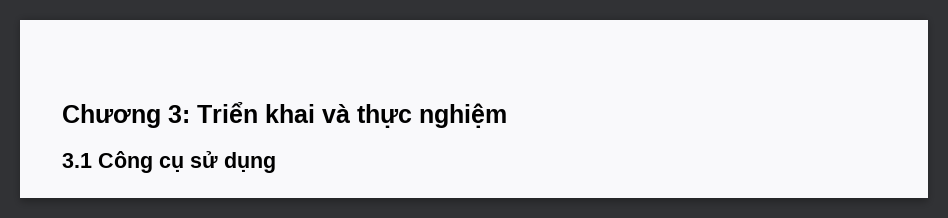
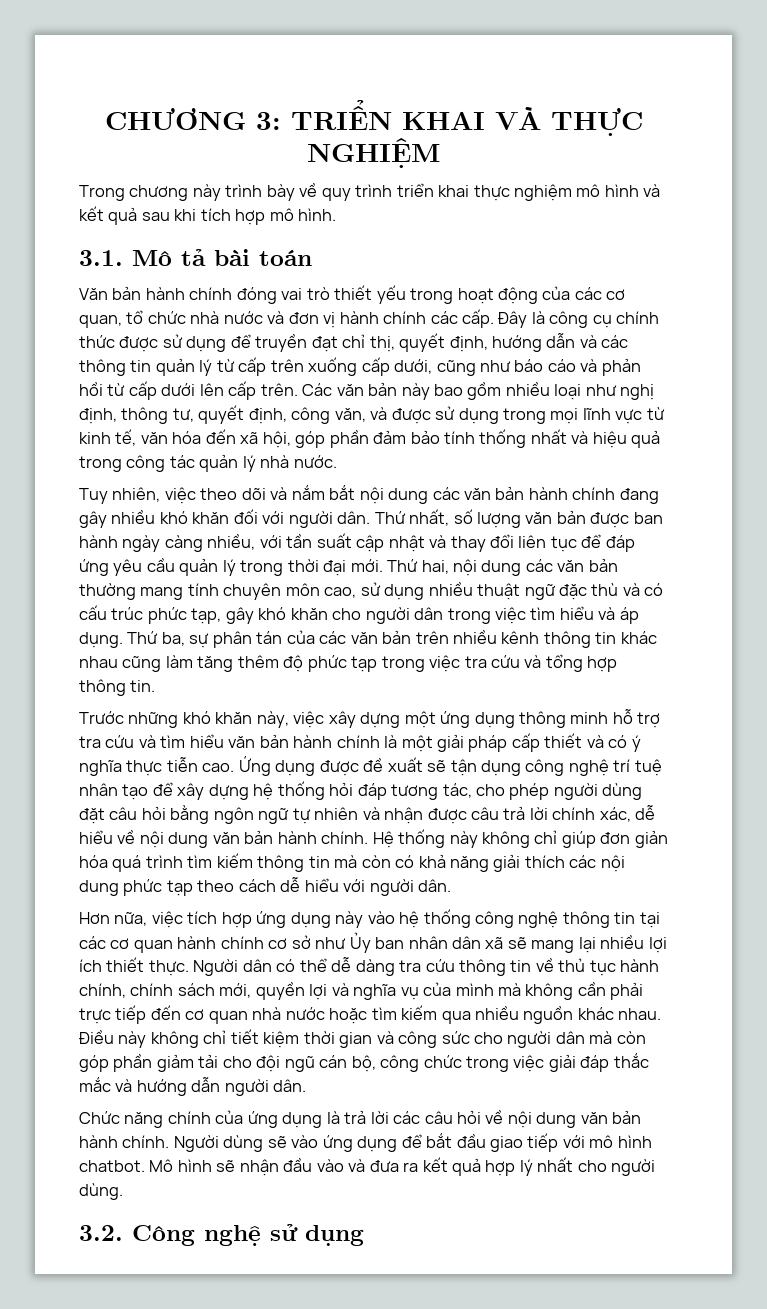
[62,102,507,128] [62,151,184,173] Chương 3: Triển khai và thực nghiệm // 3.1 Công cụ -> [104,100,643,136] [307,138,440,168] [79,183,661,201] [79,206,337,225] [79,249,312,266] [79,285,626,304] [79,309,660,328] [79,333,629,352] [79,357,641,376] [79,381,655,400] [79,405,665,424] [79,429,661,448] [79,454,337,472] [79,485,659,504] [79,509,663,528] [79,533,635,552] [79,558,618,576] [79,582,664,600] [79,605,639,624] [79,630,657,648] [79,654,618,672] [79,679,156,696] [79,709,661,728] [79,733,641,752] [79,756,662,776] [79,781,643,800] [79,805,656,824] [79,829,668,848] [79,853,625,872] [79,877,452,896] [79,909,660,928] [79,932,667,953] [79,957,660,976] [79,982,644,1000] [79,1005,662,1024] [79,1029,646,1048] [79,1053,649,1072] [79,1077,307,1096] [79,1110,642,1128] [79,1133,652,1152] [79,1157,656,1176] [79,1183,123,1200] [79,1225,261,1246] CHƯƠNG 3: TRIỂN KHAI VÀ THỰC NGHIỆM // Trong chương này trình bày về quy trình triển khai thực nghiệm mô hình và kết quả sau khi tích hợp mô hình. // 3.1. Mô tả bài toán // Văn bản hành chính đóng vai trò thiết yếu trong hoạt động của các cơ quan, tổ chức nhà nước và đơn vị hành chính các cấp. Đây là công cụ chính thức được sử dụng để truyền đạt chỉ thị, quyết định, hướng dẫn và các thông tin quản lý từ cấp trên xuống cấp dưới, cũng như báo cáo và phản hồi từ cấp dưới lên cấp trên. Các văn bản này bao gồm nhiều loại như nghị định, thông tư, quyết định, công văn, và được sử dụng trong mọi lĩnh vực từ kinh tế, văn hóa đến xã hội, góp phần đảm bảo tính thống nhất và hiệu quả trong công tác quản lý nhà nước. // Tuy nhiên, việc theo dõi và nắm bắt nội dung các văn bản hành chính đang gây nhiều khó khăn đối với người dân. Thứ nhất, số lượng văn bản được ban hành ngày càng nhiều, với tần suất cập nhật và thay đổi liên tục để đáp ứng yêu cầu quản lý trong thời đại mới. Thứ hai, nội dung các văn bản thường mang tính chuyên môn cao, sử dụng nhiều thuật ngữ đặc thù và có cấu trúc phức tạp, gây khó khăn cho người dân trong việc tìm hiểu và áp dụng. Thứ ba, sự phân tán của các văn bản trên nhiều kênh thông tin khác nhau cũng làm tăng thêm độ phức tạp trong việc tra cứu và tổng hợp thông tin. // Trước những khó khăn này, việc xây dựng một ứng dụng thông minh hỗ trợ tra cứu và tìm hiểu văn bản hành chính là một giải pháp cấp thiết và có ý nghĩa thực tiễn cao. Ứng dụng được đề xuất sẽ tận dụng công nghệ trí tuệ nhân tạo để xây dựng hệ thống hỏi đáp tương tác, cho phép người dùng đặt câu hỏi bằng ngôn ngữ tự nhiên và nhận được câu trả lời chính xác, dễ hiểu về nội dung văn bản hành chính. Hệ thống này không chỉ giúp đơn giản hóa quá trình tìm kiếm thông tin mà còn có khả năng giải thích các nội dung phức tạp theo cách dễ hiểu với người dân. // Hơn nữa, việc tích hợp ứng dụng này vào hệ thống công nghệ thông tin tại các cơ quan hành chính cơ sở như Ủy ban nhân dân xã sẽ mang lại nhiều lợi ích thiết thực. Người dân có thể dễ dàng tra cứu thông tin về thủ tục hành chính, chính sách mới, quyền lợi và nghĩa vụ của mình mà không cần phải trực tiếp đến cơ quan nhà nước hoặc tìm kiếm qua nhiều nguồn khác nhau. Điều này không chỉ tiết kiệm thời gian và công sức cho người dân mà còn góp phần giảm tải cho đội ngũ cán bộ, công chức trong việc giải đáp thắc mắc và hướng dẫn người dân. // Chức năng chính của ứng dụng là trả lời các câu hỏi về nội dung văn bản hành chính. Người dùng sẽ vào ứng dụng để bắt đầu giao tiếp với mô hình chatbot. Mô hình sẽ nhận đầu vào và đưa ra kết quả hợp lý nhất cho người dùng. // 3.2. Công nghệ

